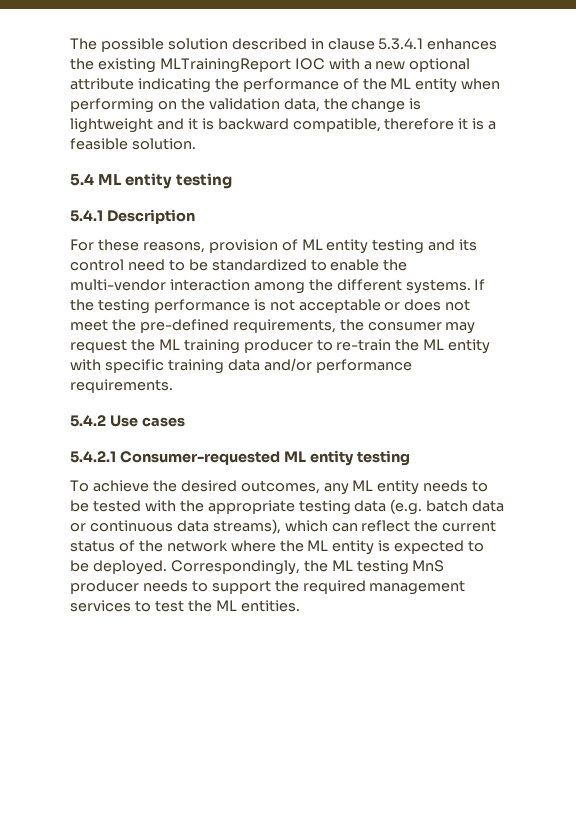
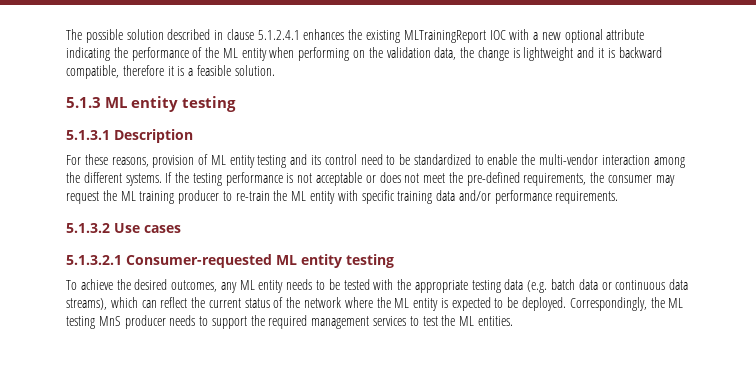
[378,38,424,50] 5.3.4.1 -> [257,30,300,40] 5.1.2.4.1
[70,173,233,189] [70,210,103,222] 5.4 ML entity testing // 5.4.1 -> [66,96,236,112] [66,130,110,140] 5.1.3 ML entity testing // 5.1.3.1
[70,415,106,427] 5.4.2 -> [66,223,110,233] 5.1.3.2
[70,451,116,463] 5.4.2.1 -> [66,255,122,265] 5.1.3.2.1

